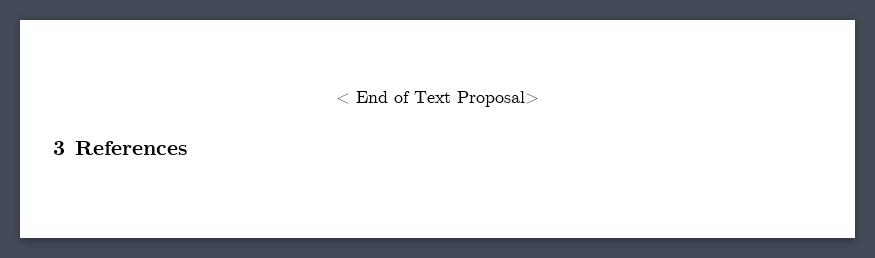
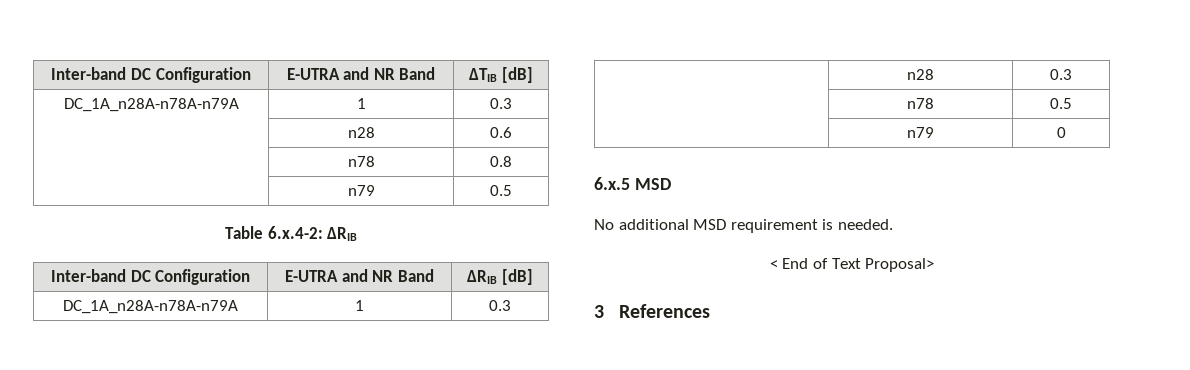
(336, 98) none -> [51,67,251,83] [286,67,436,80] [469,67,533,83] [63,98,239,112] [356,98,366,109] [490,98,512,109] [347,127,375,138] [490,127,512,138] [347,156,375,167] [490,156,512,167] [347,185,375,196] [490,185,512,196] [224,226,358,241] [50,269,251,285] [285,269,434,282] [467,269,533,285] [63,300,238,314] [355,300,364,311] [489,300,511,311] [907,69,934,80] [1050,69,1072,80] [907,98,934,109] [1050,98,1072,109] [907,127,934,138] [1056,127,1066,138] [594,177,671,190] [594,219,893,233] Inter-band DC Configuration | E-UTRA and NR Band | ΔTIB [dB] // DC_1A_n28A-n78A-n79A | 1 | 0.3 // | n28 | 0.6 // | n78 | 0.8 // | n79 | 0.5 // Table 6.x.4-2: ΔRIB // Inter-band DC Configuration | E-UTRA and NR Band | ΔRIB [dB] // DC_1A_n28A-n78A-n79A | 1 | 0.3 // | n28 | 0.3 // | n78 | 0.5 // | n79 | 0 // 6.x.5 MSD // No additional MSD requirement is needed. //

